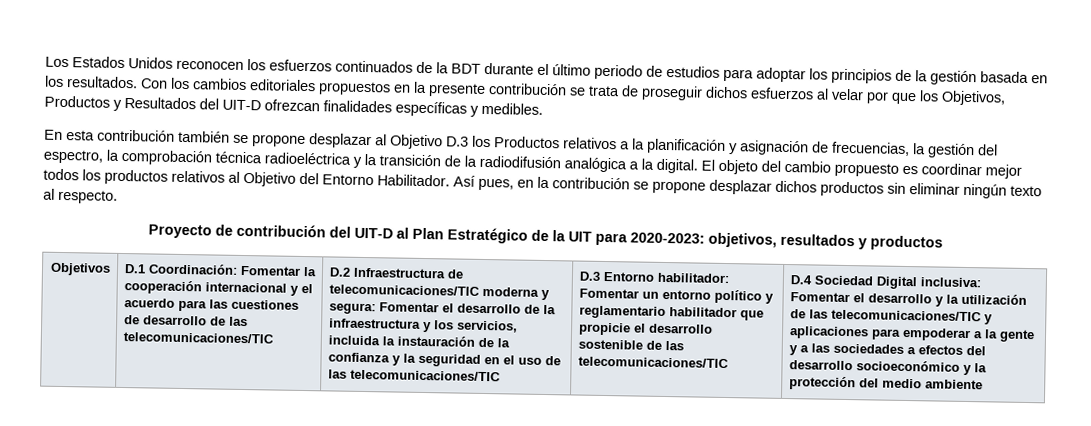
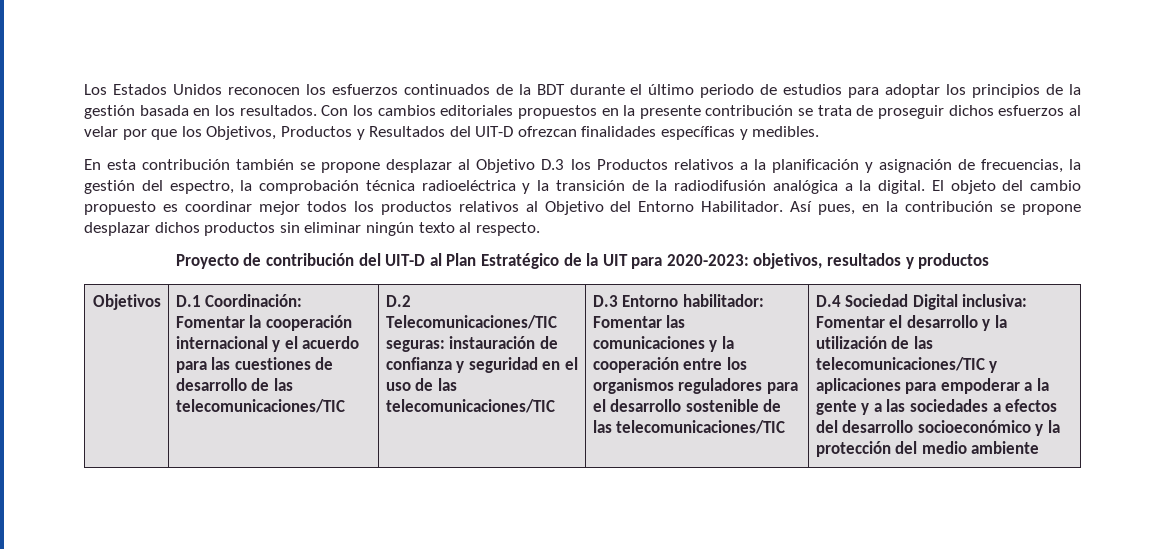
[352,267,464,279] [328,284,550,301] [328,302,556,315] [328,318,518,333] [327,335,395,346] Infraestructura de telecomunicaciones/TIC moderna y segura: Fomentar el desarrollo de la infraestructura y los servicios, incluida la -> [385,315,557,329] [385,340,445,352] Telecomunicaciones/TIC seguras:
[496,338,510,348] la -> (558, 342) none
[402,353,416,363] la -> (465, 367) none
[641,289,774,304] [578,305,764,321] [577,322,631,336] un entorno político y reglamentario habilitador que propicie -> [666,315,686,328] [592,336,734,352] [592,357,747,373] [592,378,798,394] las comunicaciones y la cooperación entre los organismos reguladores para

